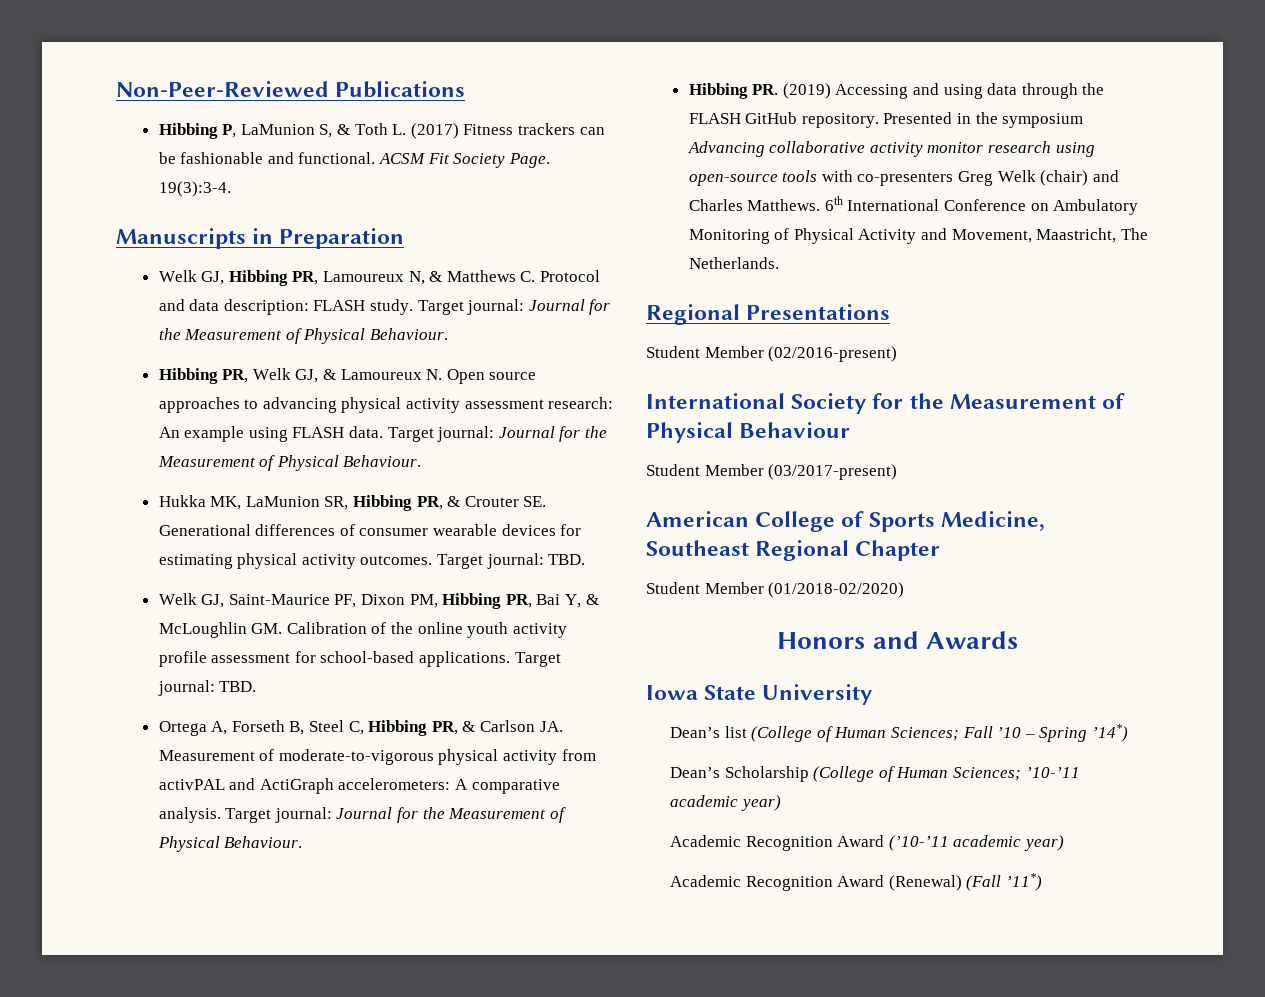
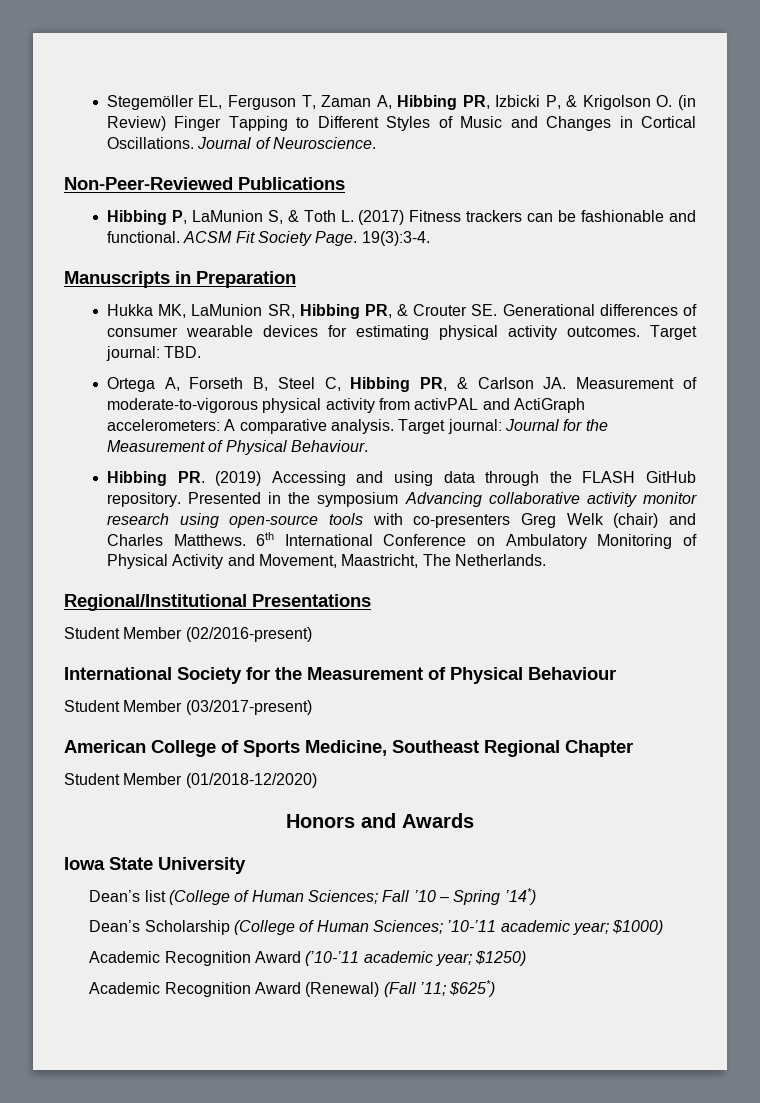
(116, 89) none -> [106,95,697,110] [106,116,696,131] [106,137,376,149] Stegemöller EL, Ferguson T, Zaman A, Hibbing PR, Izbicki P, & Krigolson O. (in Review) Finger Tapping to Different Styles of Music and Changes in Cortical Oscillations. Journal of Neuroscience. //
[158,270,600,286] [158,299,611,315] [158,328,449,344] [158,368,537,384] [158,397,614,413] [158,426,607,442] [157,455,422,471] // Welk GJ, Hibbing PR, Lamoureux N, & Matthews C. Protocol and data description: FLASH study. Target journal: Journal for the Measurement of Physical Behaviour. // Hibbing PR, Welk GJ, & Lamoureux N. Open source approaches to advancing physical activity assessment research: An example using FLASH data. Target journal: Journal for the Measurement of Physical Behaviour. -> (296, 279) none
[158,593,599,609] [158,622,567,638] [158,651,561,667] [157,680,257,696] // Welk GJ, Saint-Maurice PF, Dixon PM, Hibbing PR, Bai Y, & McLoughlin GM. Calibration of the online youth activity profile assessment for school-based applications. Target journal: TBD. -> (202, 352) none
[646,304,740,325] Regional -> [64,594,247,611] Regional/Institutional
[768,582,905,598] (01/2018-02/2020) -> [185,773,317,788] (01/2018-12/2020)
[740,795,781,811] year) -> [572,920,664,935] year; $1000)
[1023,835,1064,851] year) -> [435,951,527,966] year; $1250)
[1005,873,1042,891] ’11*) -> [419,980,496,997] ’11; $625*)

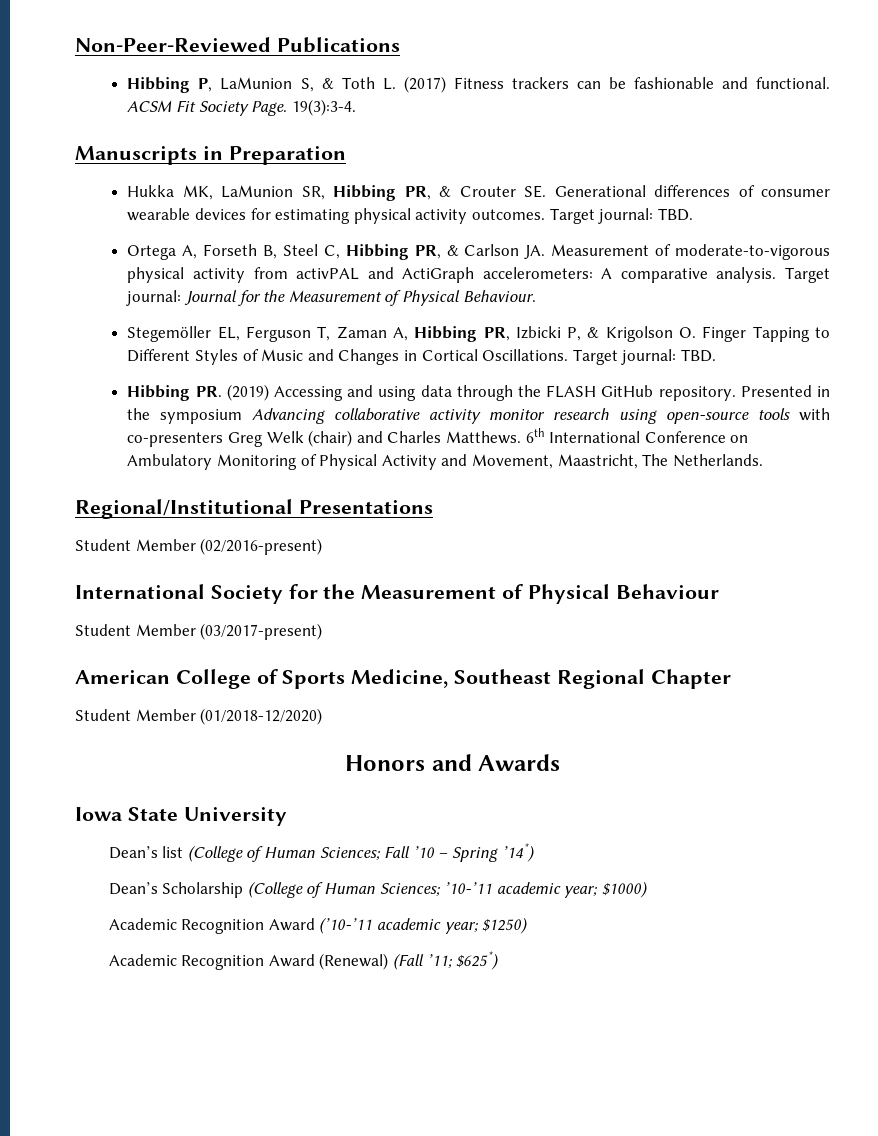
[106,95,697,110] [106,116,696,131] [106,137,376,149] Stegemöller EL, Ferguson T, Zaman A, Hibbing PR, Izbicki P, & Krigolson O. (in Review) Finger Tapping to Different Styles of Music and Changes in Cortical Oscillations. Journal of Neuroscience. // -> (75, 44) none
(368, 446) none -> [127,326,830,342] [127,349,716,365] // Stegemöller EL, Ferguson T, Zaman A, Hibbing PR, Izbicki P, & Krigolson O. Finger Tapping to Different Styles of Music and Changes in Cortical Oscillations. Target journal: TBD.

